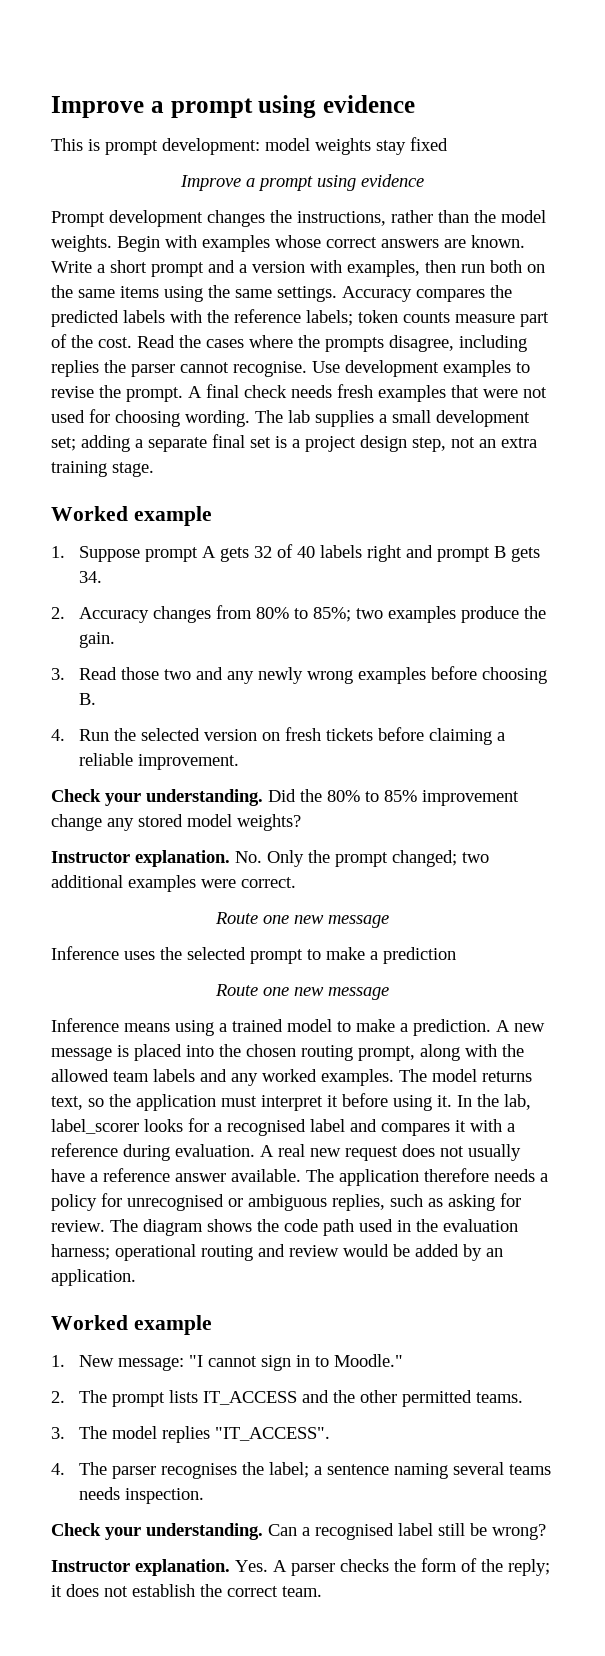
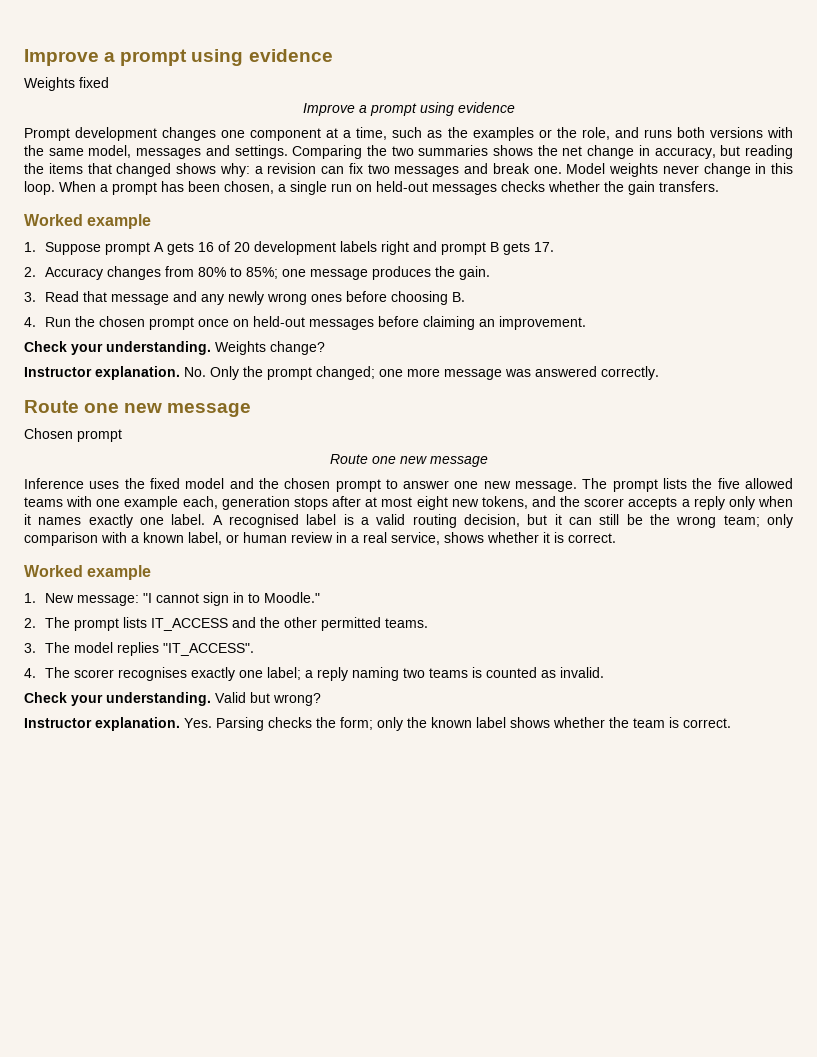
[51,95,415,118] [51,138,406,155] Improve a prompt using evidence // This is prompt development: model weights stay -> [24,49,333,66] [24,77,75,91] Improve a prompt using evidence // Weights
[270,210,546,226] [51,235,525,252] [51,260,545,277] [51,285,512,302] [51,309,549,327] [51,334,527,352] [51,360,530,377] [51,384,547,402] [51,409,530,427] [51,434,537,452] [51,461,154,477] the instructions, rather than the model weights. Begin with examples whose correct answers are known. Write a short prompt and a version with examples, then run both on the same items using the same settings. Accuracy compares the predicted labels with the reference labels; token counts measure part of the cost. Read the cases where the prompts disagree, including replies the parser cannot recognise. Use development examples to revise the prompt. A final check needs fresh examples that were not used for choosing wording. The lab supplies a small development set; adding a separate final set is a project design step, not an extra training stage. -> [221,127,793,141] [24,145,794,159] [24,163,793,177] [24,181,719,195] one component at a time, such as the examples or the role, and runs both versions with the same model, messages and settings. Comparing the two summaries shows the net change in accuracy, but reading the items that changed shows why: a revision can fix two messages and break one. Model weights never change in this loop. When a prompt has been chosen, a single run on held-out messages checks whether the gain transfers.
[254,544,316,558] 32 of 40 -> [198,241,337,255] 16 of 20 development
[79,571,103,583] 34. -> [534,242,555,252] 17.
[356,606,520,623] two examples produce -> [282,266,432,280] one message produces
[121,667,192,680] those two -> [83,291,170,305] that message
[358,667,427,684] examples -> [311,294,343,302] ones
[141,727,506,745] [79,753,240,770] [51,789,519,806] [51,814,301,831] selected version on fresh tickets before claiming a reliable improvement. // Check your understanding. Did the 80% to 85% improvement change any stored model weights? -> [99,316,587,330] [24,341,325,355] chosen prompt once on held-out messages before claiming an improvement. // Check your understanding. Weights change?
[462,852,489,863] [51,875,296,892] two additional examples were correct. -> [379,366,659,380] [24,400,252,417] [24,428,122,442] one more message was answered correctly. // Route one new message // Chosen prompt
[187,947,456,964] [215,984,389,1000] [51,1018,545,1036] [51,1044,524,1061] [51,1069,532,1086] [51,1093,531,1111] [51,1118,515,1136] [51,1143,521,1161] [51,1168,548,1186] [51,1193,521,1211] [51,1219,518,1236] [51,1244,503,1261] [51,1269,136,1286] selected prompt to make a prediction // Route one new message // Inference means using a trained model to make a prediction. A new message is placed into the chosen routing prompt, along with the allowed team labels and any worked examples. The model returns text, so the application must interpret it before using it. In the lab, label_scorer looks for a recognised label and compares it with a reference during evaluation. A real new request does not usually have a reference answer available. The application therefore needs a policy for unrecognised or ambiguous replies, such as asking for review. The diagram shows the code path used in the evaluation harness; operational routing and review would be added by an application. -> [149,478,793,492] [24,496,793,510] [24,514,794,528] [24,532,616,546] fixed model and the chosen prompt to answer one new message. The prompt lists the five allowed teams with one example each, generation stops after at most eight new tokens, and the scorer accepts a reply only when it names exactly one label. A recognised label is a valid routing decision, but it can still be the wrong team; only comparison with a known label, or human review in a real service, shows whether it is correct.
[112,1462,552,1479] [79,1487,205,1504] [51,1523,546,1540] [51,1558,550,1576] [51,1584,322,1597] parser recognises the label; a sentence naming several teams needs inspection. // Check your understanding. Can a recognised label still be wrong? // Instructor explanation. Yes. A parser checks the form of the reply; it does not establish the correct team. -> [74,667,605,681] [24,692,321,706] [24,717,731,731] scorer recognises exactly one label; a reply naming two teams is counted as invalid. // Check your understanding. Valid but wrong? // Instructor explanation. Yes. Parsing checks the form; only the known label shows whether the team is correct.

